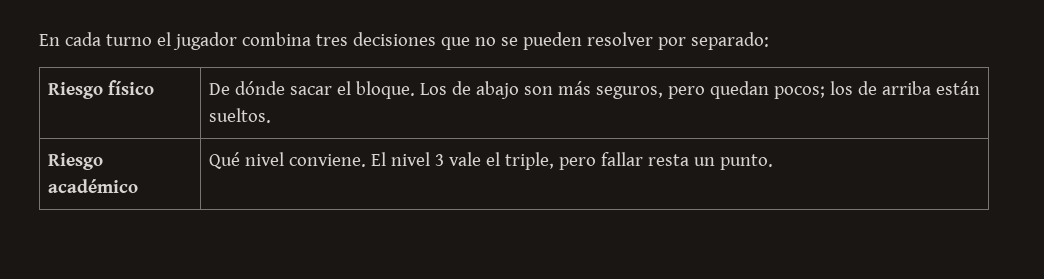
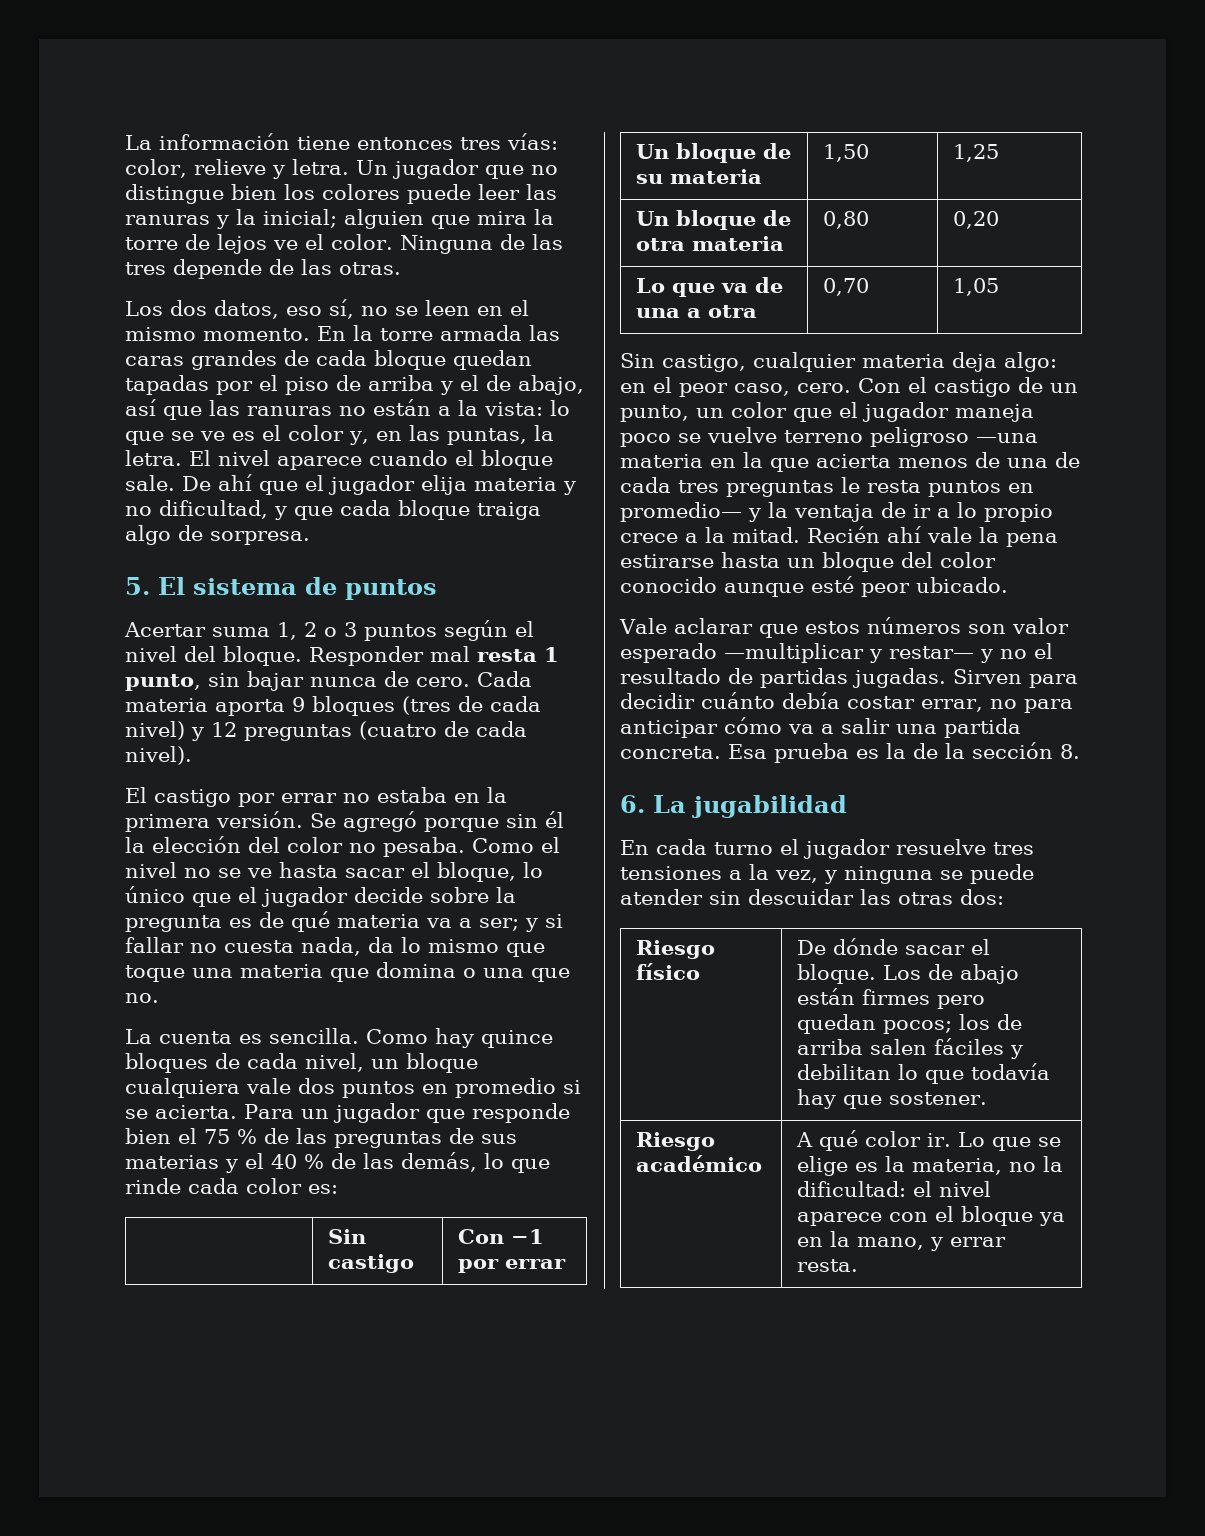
(39, 40) none -> [125,133,558,150] [125,159,558,179] [125,184,557,204] [125,209,554,229] [125,234,563,254] [125,259,401,279] [125,299,529,319] [125,325,560,341] [125,350,532,370] [125,375,584,395] [125,399,570,420] [125,425,554,445] [125,450,553,470] [125,474,576,495] [125,500,541,520] [125,525,310,545] [125,577,437,600] [124,620,534,641] [125,646,559,666] [125,671,532,691] [125,696,541,716] [125,721,527,741] [125,746,192,765] [125,787,507,807] [125,811,564,832] [125,836,560,857] [125,862,543,882] [125,886,516,907] [125,911,563,932] [125,937,545,957] [125,962,570,982] [125,993,159,1003] [125,1028,553,1048] [125,1053,478,1073] [125,1078,581,1098] [125,1103,570,1123] [125,1128,517,1148] [125,1152,550,1173] [125,1178,338,1194] [327,1229,366,1244] [327,1254,414,1273] [457,1229,544,1244] [457,1259,566,1273] [635,143,791,163] [635,169,762,184] [822,144,869,162] [952,144,999,162] [635,210,791,230] [635,236,784,251] [822,211,869,229] [952,211,999,229] [635,277,783,297] [635,305,757,318] [822,278,869,296] [952,278,999,296] [620,352,1057,372] [620,377,1078,397] [620,402,1034,422] [620,427,1038,447] [620,452,1080,472] [620,477,1034,497] [620,502,1053,522] [620,526,1058,547] [620,552,996,572] [620,576,1008,597] [619,617,1069,638] [620,643,1053,663] [620,668,1078,688] [620,692,1073,713] [620,717,1021,738] [620,742,1080,763] [620,795,847,818] La información tiene entonces tres vías: color, relieve y letra. Un jugador que no distingue bien los colores puede leer las ranuras y la inicial; alguien que mira la torre de lejos ve el color. Ninguna de las tres depende de las otras. // Los dos datos, eso sí, no se leen en el mismo momento. En la torre armada las caras grandes de cada bloque quedan tapadas por el piso de arriba y el de abajo, así que las ranuras no están a la vista: lo que se ve es el color y, en las puntas, la letra. El nivel aparece cuando el bloque sale. De ahí que el jugador elija materia y no dificultad, y que cada bloque traiga algo de sorpresa. // 5. El sistema de puntos // Acertar suma 1, 2 o 3 puntos según el nivel del bloque. Responder mal resta 1 punto, sin bajar nunca de cero. Cada materia aporta 9 bloques (tres de cada nivel) y 12 preguntas (cuatro de cada nivel). // El castigo por errar no estaba en la primera versión. Se agregó porque sin él la elección del color no pesaba. Como el nivel no se ve hasta sacar el bloque, lo único que el jugador decide sobre la pregunta es de qué materia va a ser; y si fallar no cuesta nada, da lo mismo que toque una materia que domina o una que no. // La cuenta es sencilla. Como hay quince bloques de cada nivel, un bloque cualquiera vale dos puntos en promedio si se acierta. Para un jugador que responde bien el 75 % de las preguntas de sus materias y el 40 % de las demás, lo que rinde cada color es: // | Sin castigo | Con −1 por errar // Un bloque de su materia | 1,50 | 1,25 // Un bloque de otra materia | 0,80 | 0,20 // Lo que va de una a otra | 0,70 | 1,05 // Sin castigo, cualquier materia deja algo: en el peor caso, cero. Con el castigo de un punto, un color que el jugador maneja poco se vuelve terreno peligroso —una materia en la que acierta menos de una de cada tres preguntas le resta puntos en promedio— y la ventaja de ir a lo propio crece a la mitad. Recién ahí vale la pena estirarse hasta un bloque del color conocido aunque esté peor ubicado. // Vale aclarar que estos números son valor esperado —multiplicar y restar— y no el resultado de partidas jugadas. Sirven para decidir cuánto debía costar errar, no para anticipar cómo va a salir una partida concreta. Esa prueba es la de la sección 8. // 6. La jugabilidad //
[241,32,769,50] combina tres decisiones que no se pueden resolver por separado: -> [896,839,1034,855] [620,864,1034,884] [620,889,1004,905] resuelve tres tensiones a la vez, y ninguna se puede atender sin descuidar las otras dos:
[523,81,663,99] son más seguros, -> [796,988,930,1005] están firmes
[935,81,980,95] [208,108,271,123] [47,153,103,170] [47,179,138,193] [208,152,773,170] están sueltos. // Riesgo académico | Qué nivel conviene. El nivel 3 vale el triple, pero fallar resta un punto. -> [869,1038,1023,1059] [796,1063,1050,1084] [796,1089,987,1109] [635,1132,715,1151] [635,1155,762,1172] [795,1130,1061,1151] [796,1156,1063,1176] [796,1181,991,1197] [796,1206,1065,1226] [796,1231,1006,1251] [796,1259,858,1272] salen fáciles y debilitan lo que todavía hay que sostener. // Riesgo académico | A qué color ir. Lo que se elige es la materia, no la dificultad: el nivel aparece con el bloque ya en la mano, y errar resta.

